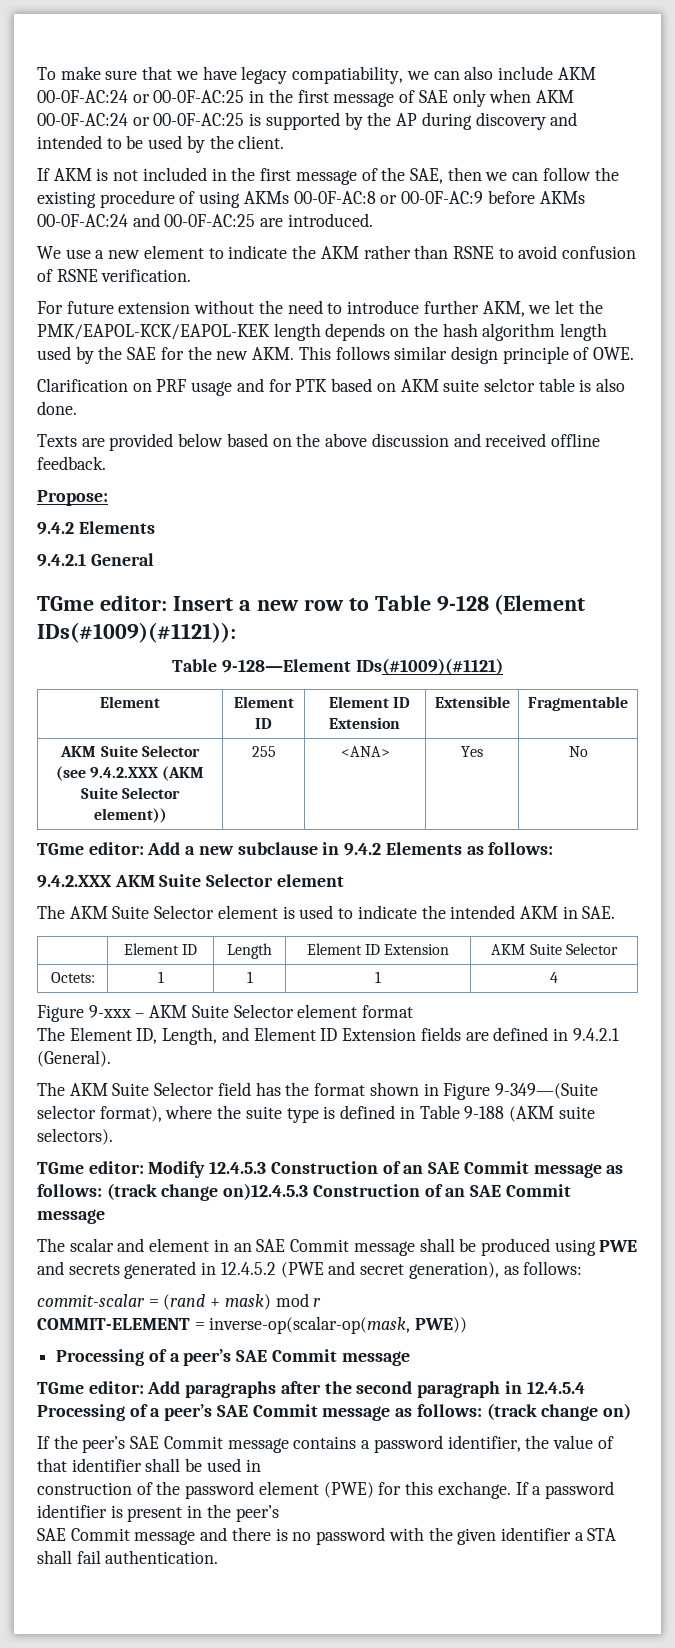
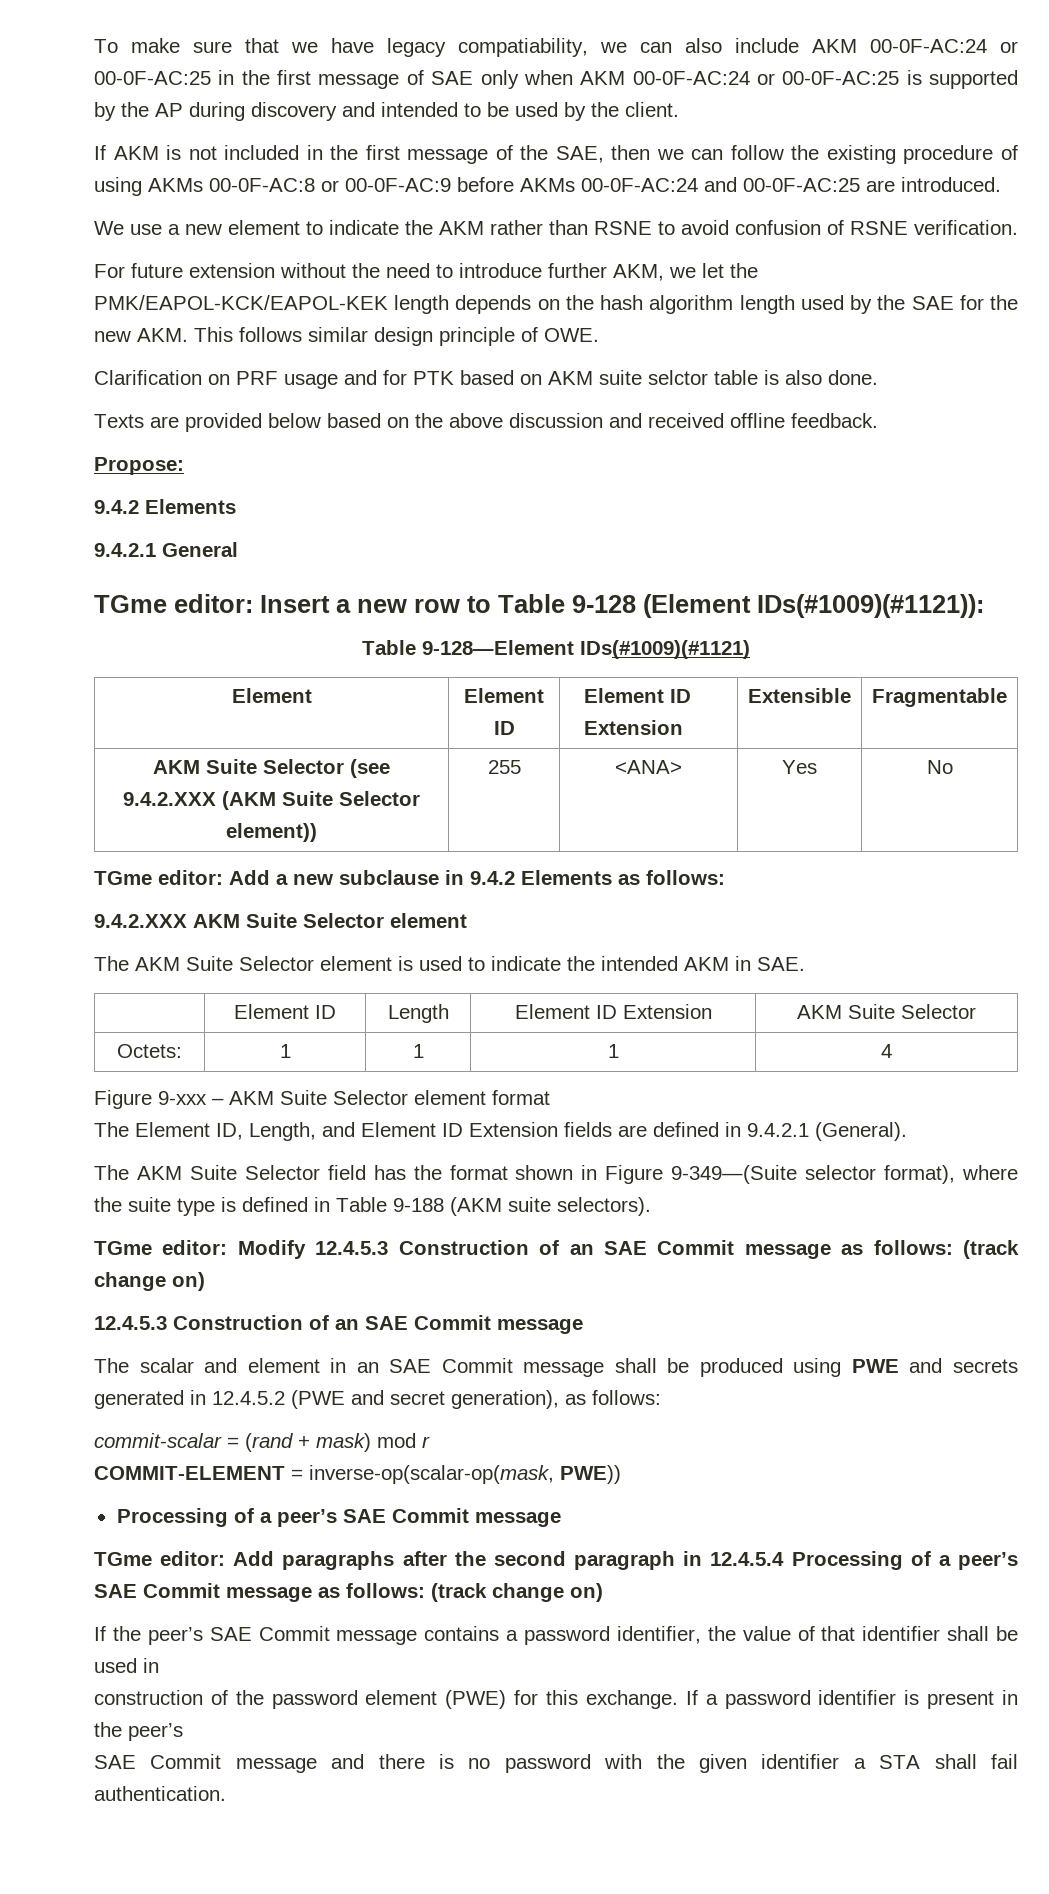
[223,1183,309,1200] on)12.4.5.3 -> [172,1272,205,1291] [94,1316,167,1330] on) // 12.4.5.3

